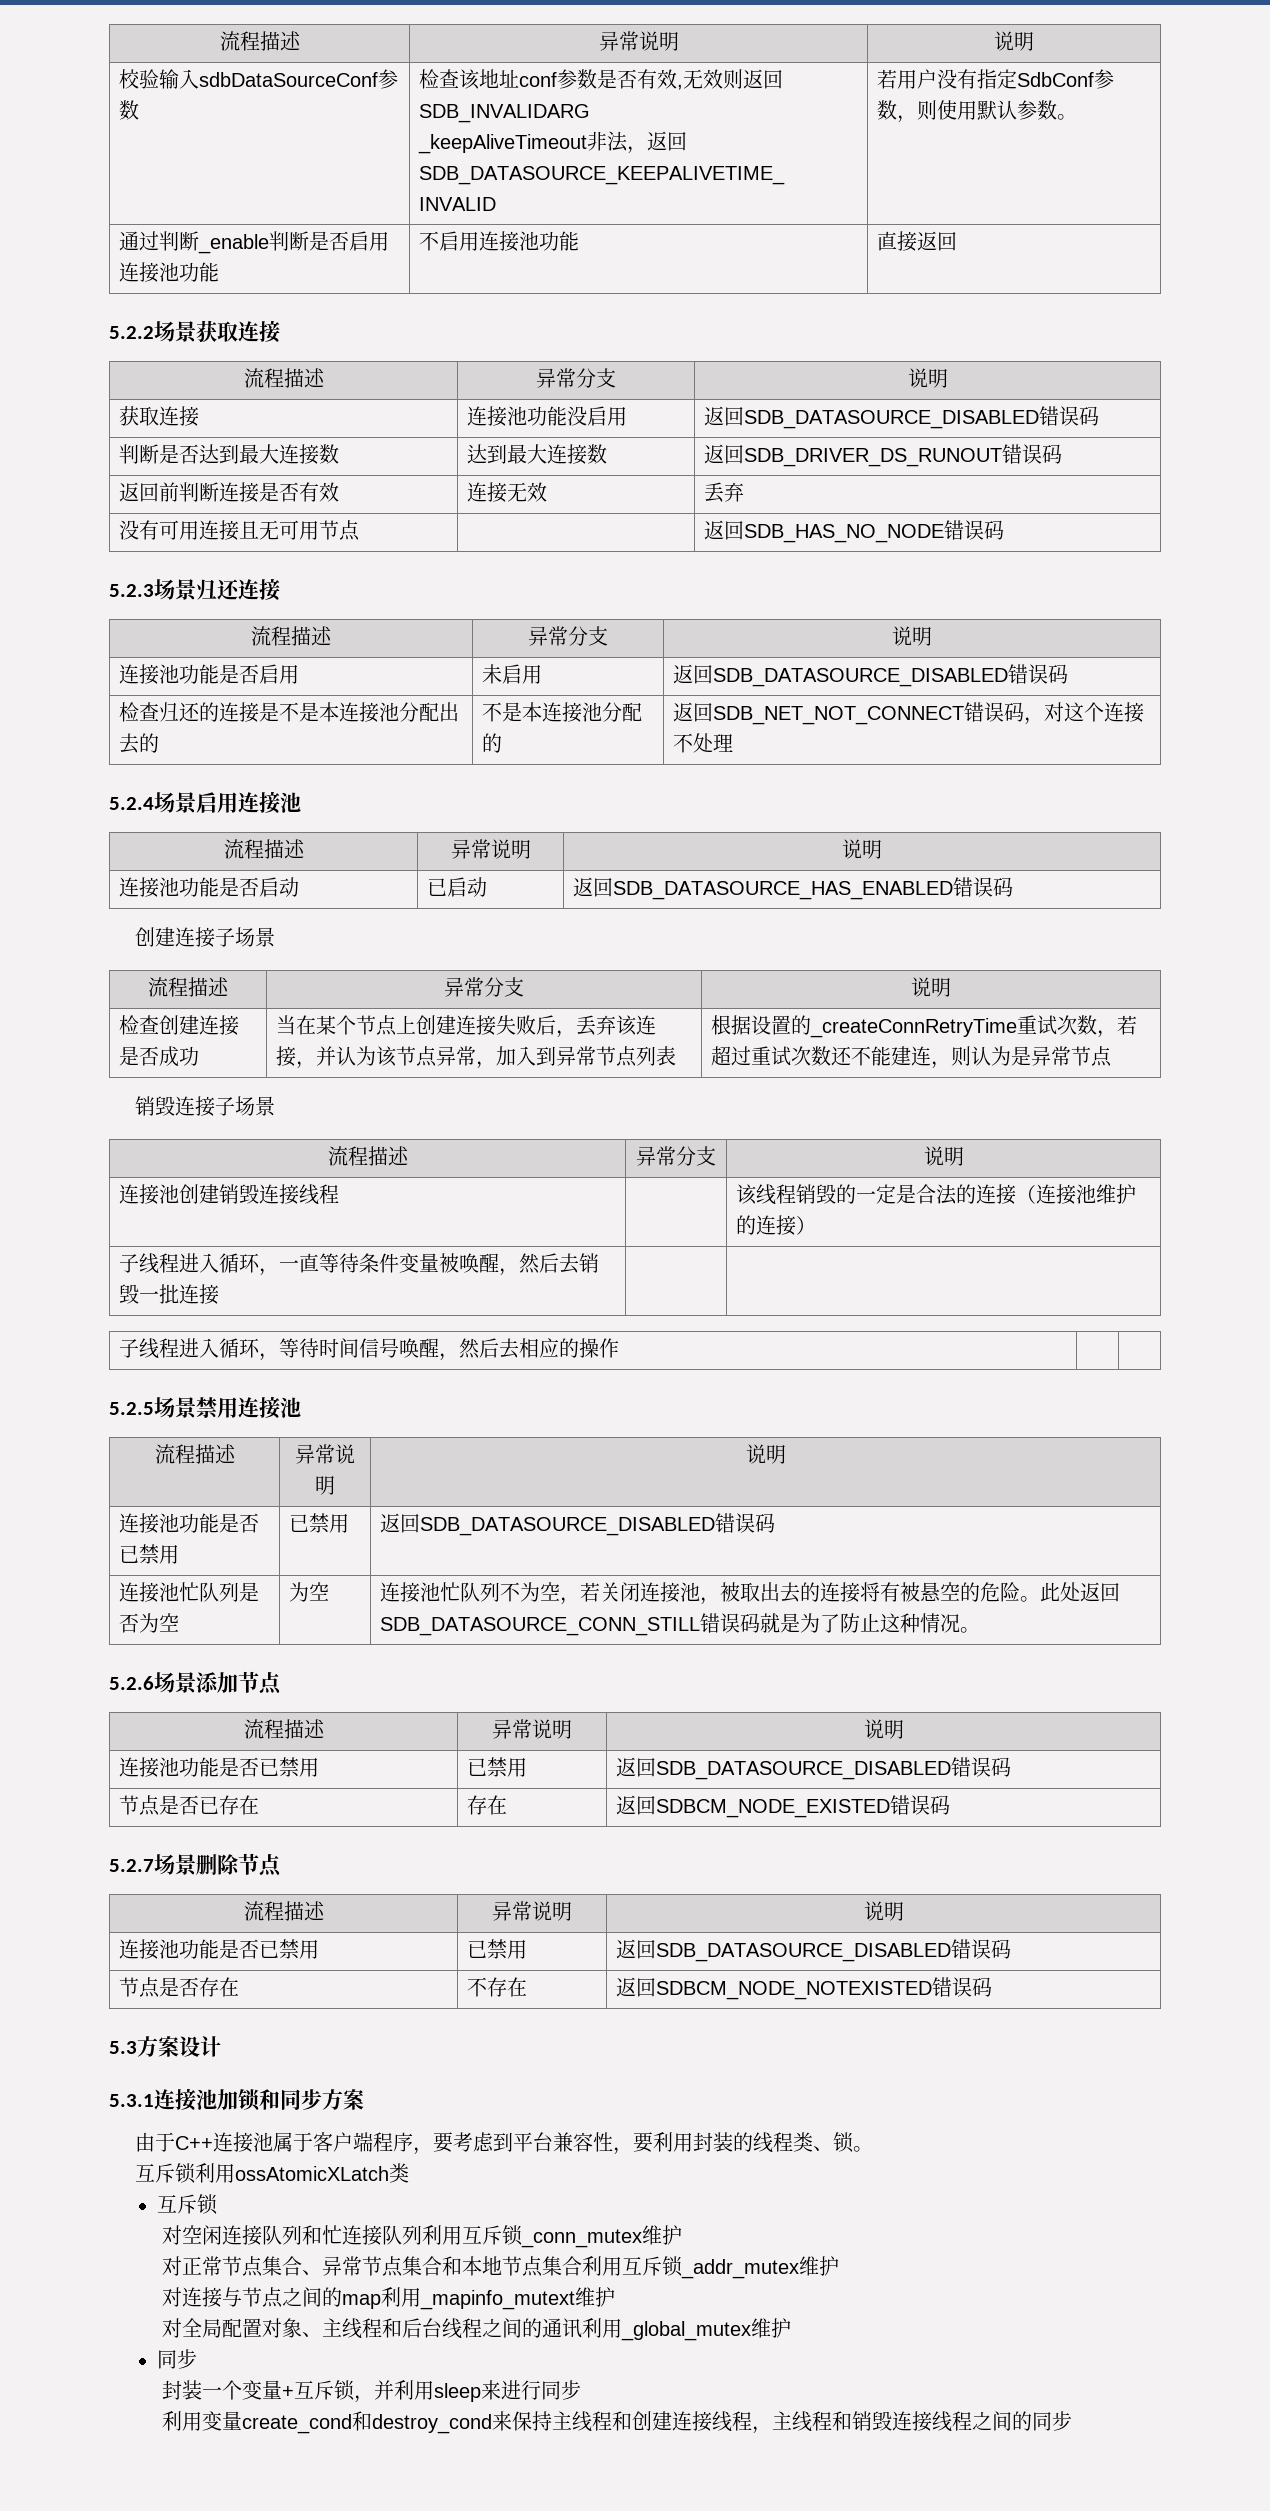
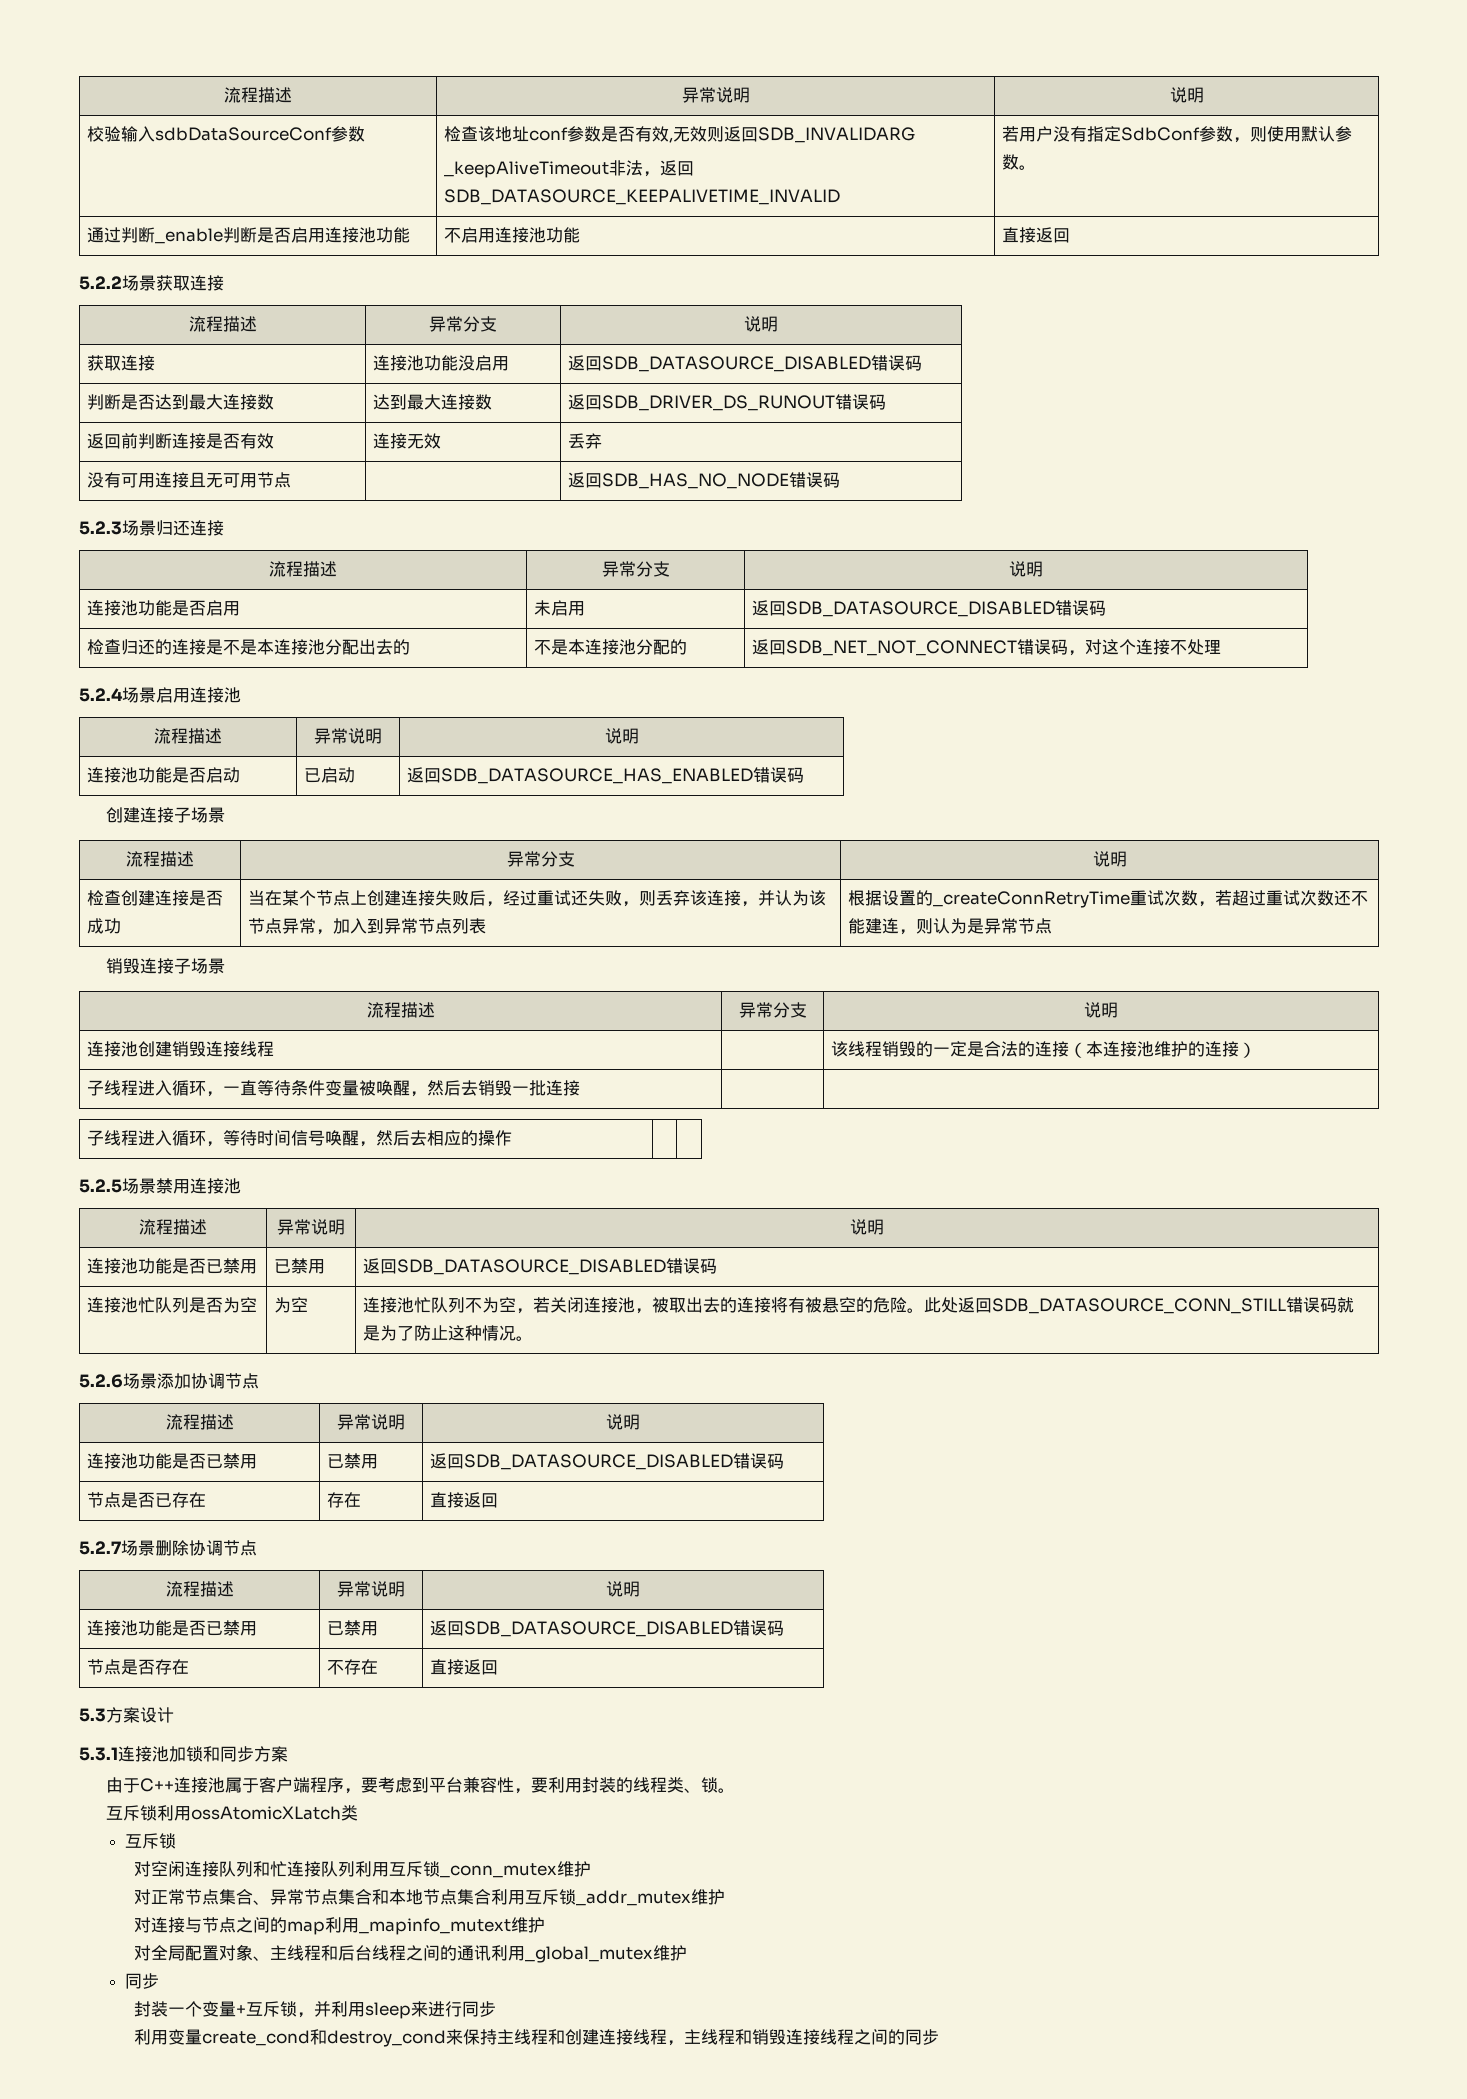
(576, 1034) none -> [503,890,657,907] 经过重试还失败，则
(1036, 1194) none -> [1086,1041,1104,1057] 本
(238, 1682) none -> [191,1373,225,1389] 协调
[615,1795,950,1818] 返回SDBCM_NODE_EXISTED错误码 -> [430,1492,499,1508] 直接返回
(240, 1864) none -> [189,1540,223,1556] 协调
[615,1977,992,2000] 返回SDBCM_NODE_NOTEXISTED错误码 -> [430,1659,499,1675] 直接返回

